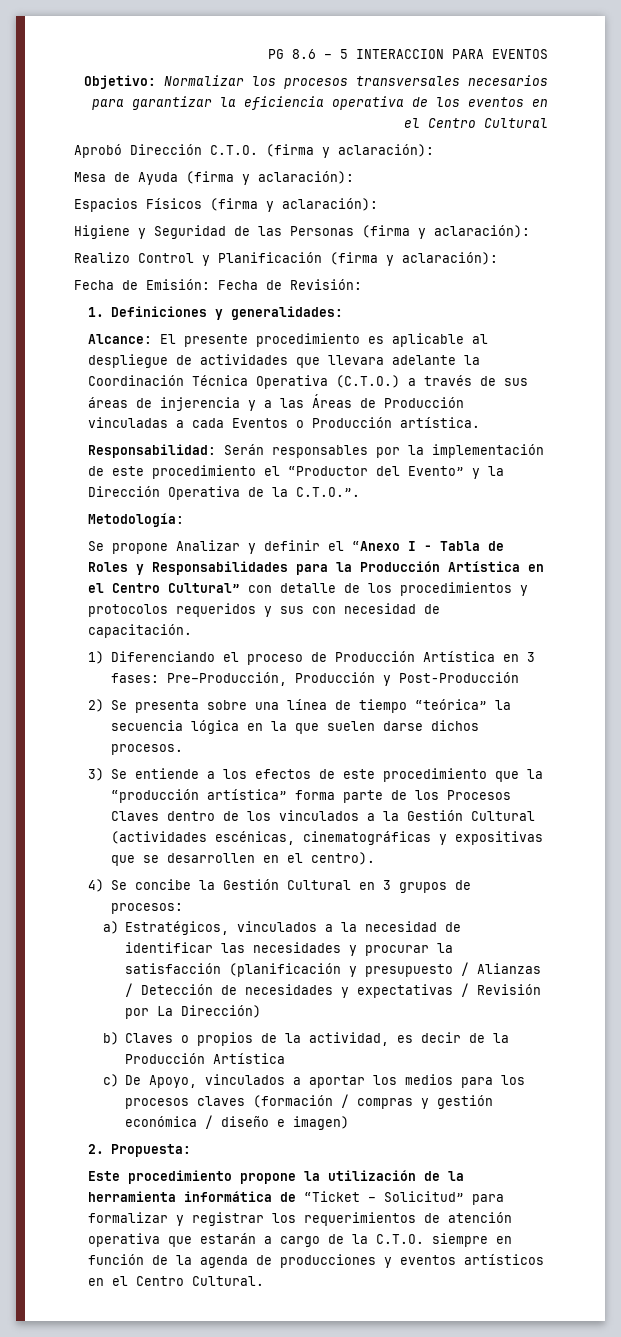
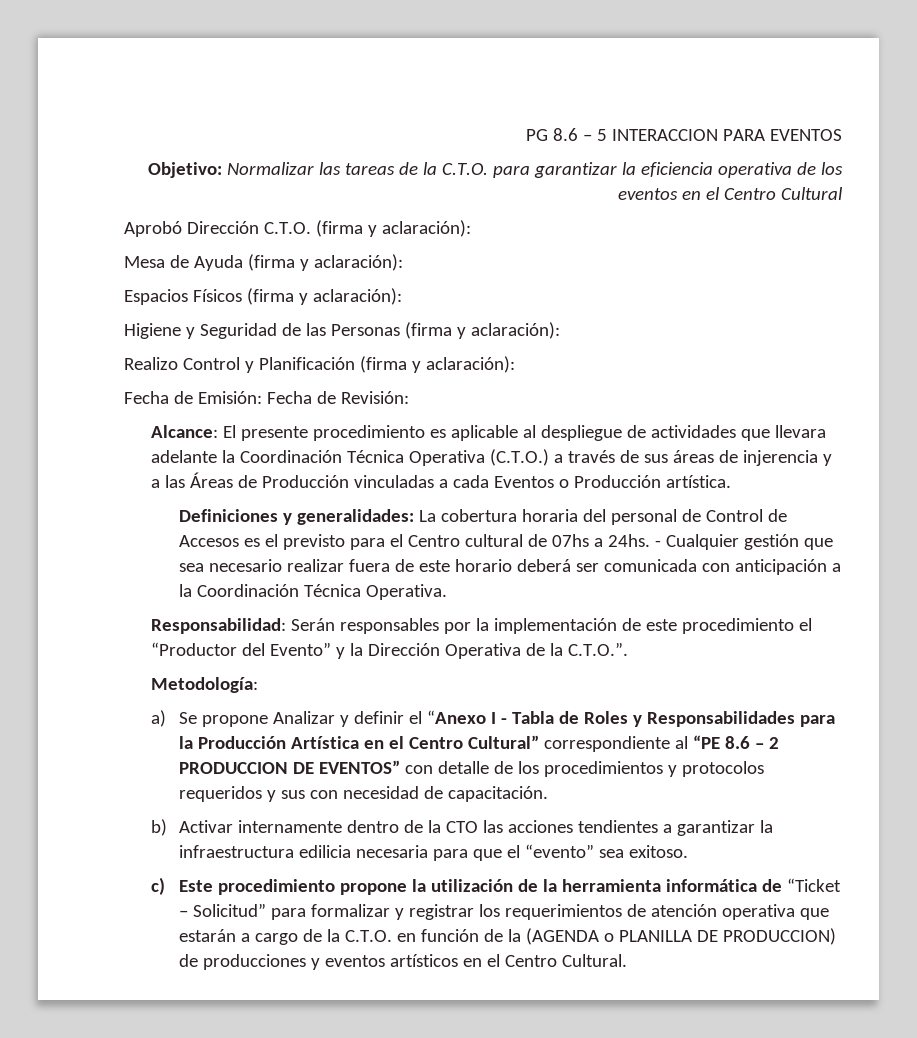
[252,75,548,89] los procesos transversales necesarios -> [319,162,489,175] las tareas de la C.T.O.
[88,306,343,320] // 1. Definiciones y generalidades: -> (409, 397) none
(481, 422) none -> [178,509,787,525] [178,534,833,550] [178,559,841,575] [178,584,447,600] // Definiciones y generalidades: La cobertura horaria del personal de Control de Accesos es el previsto para el Centro cultural de 07hs a 24hs. - Cualquier gestión que sea necesario realizar fuera de este horario deberá ser comunicada con anticipación a la Coordinación Técnica Operativa.
(185, 520) none -> [151,710,167,727] a)
(241, 588) none -> [543,735,779,752] [178,760,400,774] correspondiente al “PE 8.6 – 2 PRODUCCION DE EVENTOS”
[88,651,535,665] [110,672,519,686] [88,699,511,713] [110,720,479,734] [110,744,183,755] [88,768,543,782] [110,789,511,803] [110,810,535,821] [110,831,543,845] [110,852,375,866] [88,879,471,893] [110,903,183,914] [102,921,461,935] [124,942,453,956] [124,962,541,977] [124,983,541,998] [124,1005,261,1019] [102,1032,509,1046] [124,1053,285,1064] [102,1074,525,1088] [124,1094,493,1109] [124,1115,349,1130] [88,1144,191,1157] 1) Diferenciando el proceso de Producción Artística en 3 fases: Pre–Producción, Producción y Post-Producción // 2) Se presenta sobre una línea de tiempo “teórica” la secuencia lógica en la que suelen darse dichos procesos. // 3) Se entiende a los efectos de este procedimiento que la “producción artística” forma parte de los Procesos Claves dentro de los vinculados a la Gestión Cultural (actividades escénicas, cinematográficas y expositivas que se desarrollen en el centro). // 4) Se concibe la Gestión Cultural en 3 grupos de procesos: // a) Estratégicos, vinculados a la necesidad de identificar las necesidades y procurar la satisfacción (planificación y presupuesto / Alianzas / Detección de necesidades y expectativas / Revisión por La Dirección) // b) Claves o propios de la actividad, es decir de la Producción Artística // c) De Apoyo, vinculados a aportar los medios para los procesos claves (formación / compras y gestión económica / diseño e imagen) // 2. Propuesta: // -> [151,819,773,836] [178,844,688,861] [151,877,166,895] b) Activar internamente dentro de la CTO las acciones tendientes a garantizar la infraestructura edilicia necesaria para que el “evento” sea exitoso. // c)
[432,1233,489,1247] siempre -> (392, 936) none
[200,1255,249,1268] agenda -> [525,928,836,945] (AGENDA o PLANILLA DE PRODUCCION)

